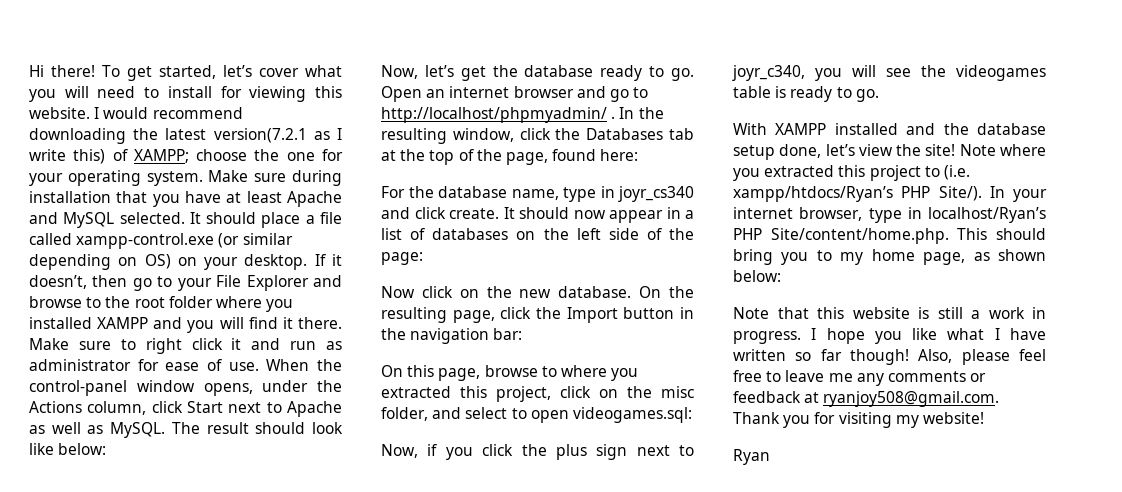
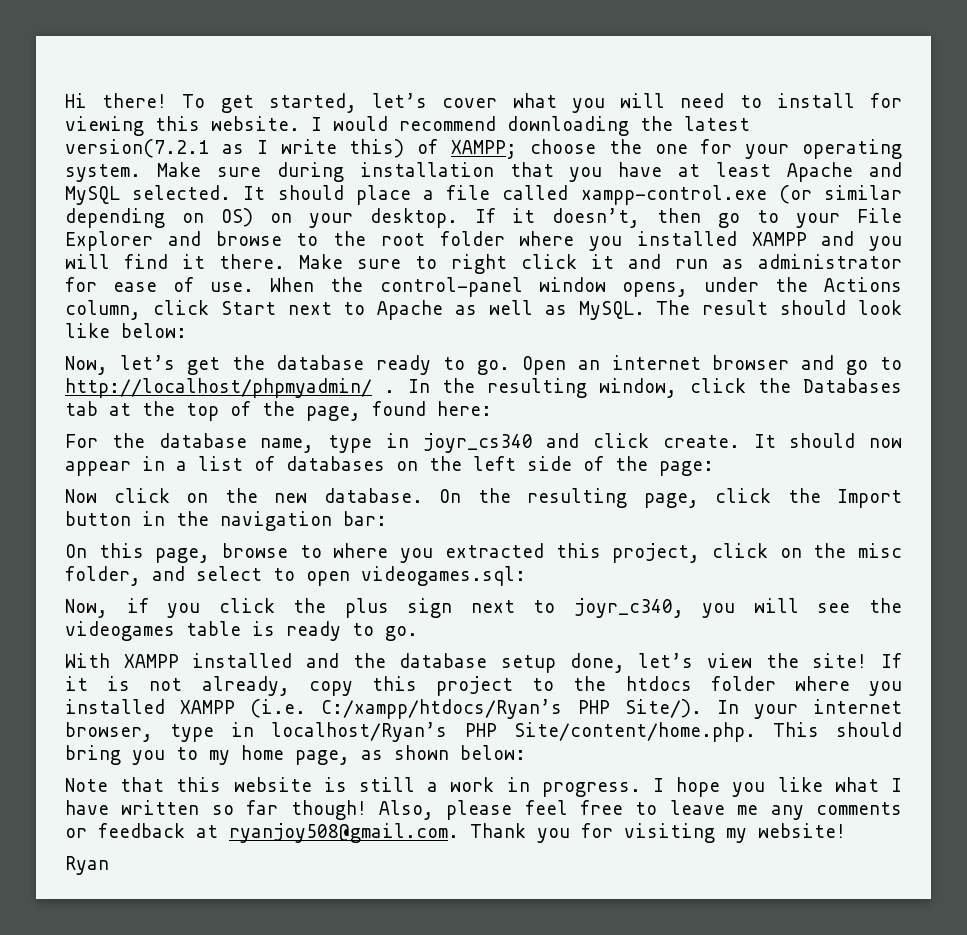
[959,144,1046,156] [733,165,970,181] [733,186,893,202] Note where you extracted this project to (i.e. xampp/htdocs/Ryan’s -> [880,653,902,668] [65,676,902,696] [65,699,563,719] If it is not already, copy this project to the htdocs folder where you installed XAMPP (i.e. C:/xampp/htdocs/Ryan’s

